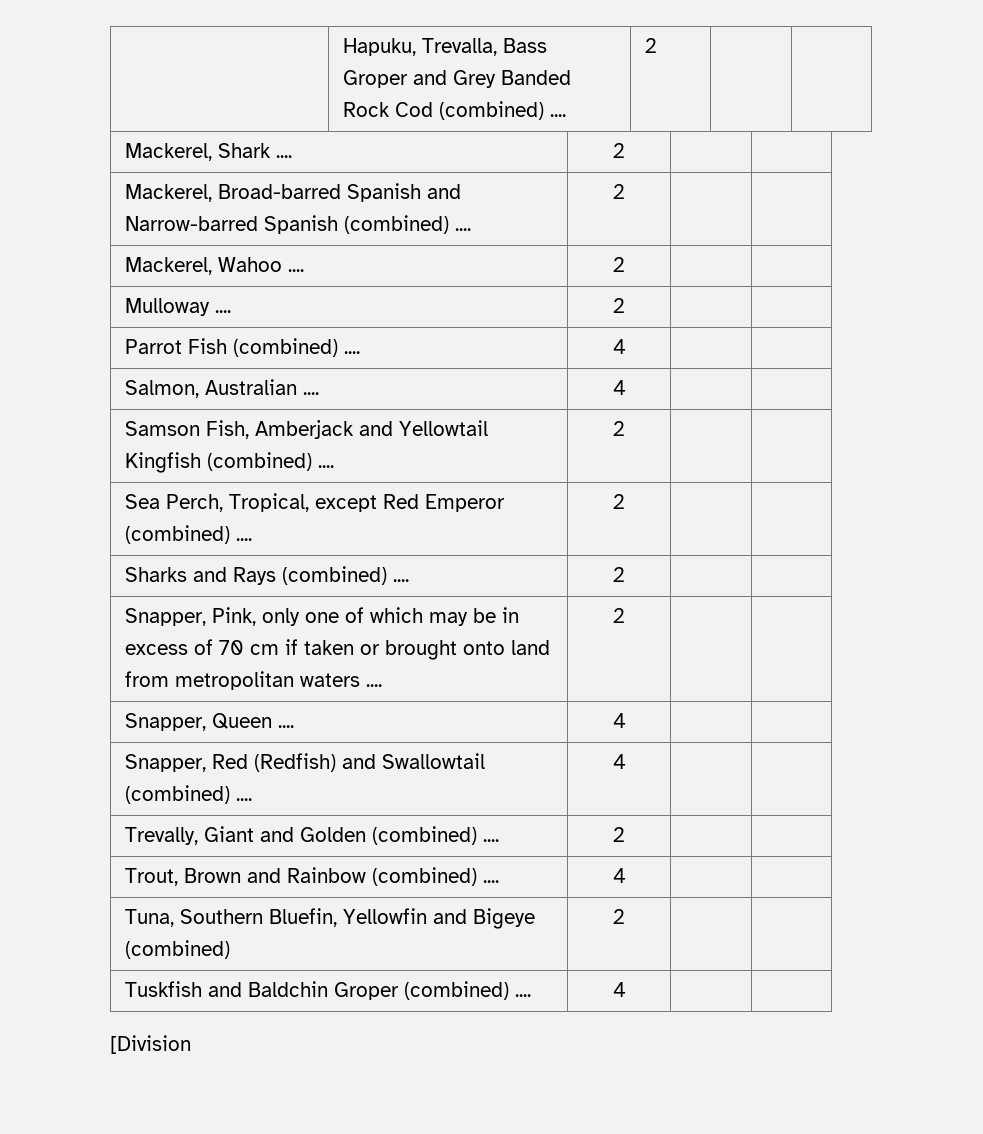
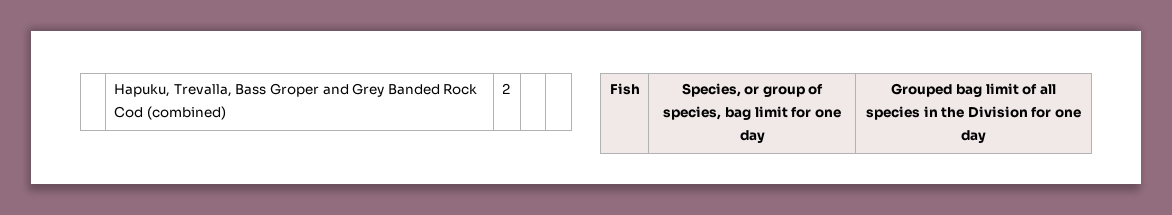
[550,114,567,117] [645,38,658,53] [125,143,293,161] [613,143,625,158] [125,183,462,202] [125,215,472,234] [613,184,625,199] [125,257,305,275] [613,257,625,272] [125,298,232,316] [613,298,625,313] [125,338,361,357] [612,339,626,354] [125,379,320,398] [612,380,626,395] [125,420,489,439] [125,452,335,473] [613,421,625,436] [125,493,506,512] [125,525,253,544] [613,494,625,509] [125,566,410,585] [613,567,625,582] [125,607,520,626] [125,639,551,660] [125,671,383,690] [613,608,625,623] [125,713,295,731] [612,713,626,728] [125,753,486,772] [125,785,253,804] [612,754,626,769] [125,826,500,845] [613,827,625,842] [125,867,500,886] [612,868,626,883] [125,908,536,929] [125,940,231,959] [613,909,625,924] [125,981,532,1000] [612,982,626,997] [110,1035,191,1054] .... | 2 | | // Mackerel, Shark .... | 2 | | // Mackerel, Broad-barred Spanish and Narrow-barred Spanish (combined) .... | 2 | | // Mackerel, Wahoo .... | 2 | | // Mulloway .... | 2 | | // Parrot Fish (combined) .... | 4 | | // Salmon, Australian .... | 4 | | // Samson Fish, Amberjack and Yellowtail Kingfish (combined) .... | 2 | | // Sea Perch, Tropical, except Red Emperor (combined) .... | 2 | | // Sharks and Rays (combined) .... | 2 | | // Snapper, Pink, only one of which may be in excess of 70 cm if taken or brought onto land from metropolitan waters .... | 2 | | // Snapper, Queen .... | 4 | | // Snapper, Red (Redfish) and Swallowtail (combined) .... | 4 | | // Trevally, Giant and Golden (combined) .... | 2 | | // Trout, Brown and Rainbow (combined) .... | 4 | | // Tuna, Southern Bluefin, Yellowfin and Bigeye (combined) | 2 | | // Tuskfish and Baldchin Groper (combined) .... | 4 | | // [Division -> [501,83,510,94] [609,83,640,95] [681,83,824,97] [663,106,841,120] [739,130,765,143] [891,83,1056,97] [865,106,1082,120] [961,130,986,143] | 2 | | // Fish | Species, or group of species, bag limit for one day | Grouped bag limit of all species in the Division for one day

